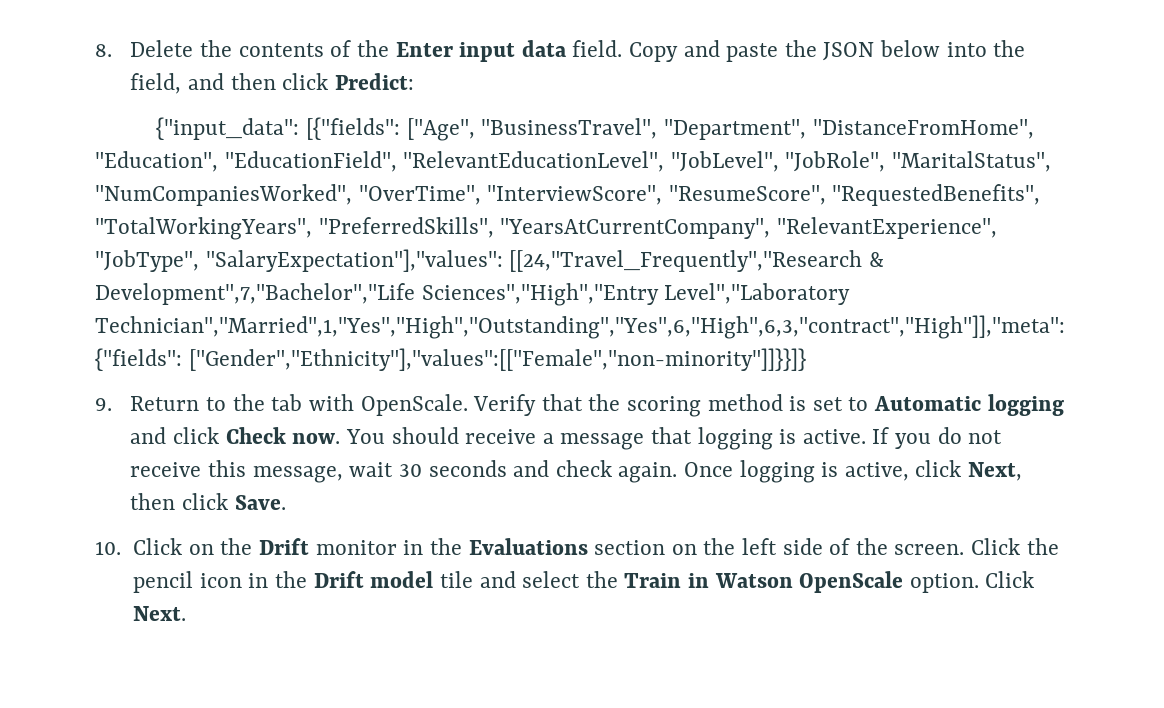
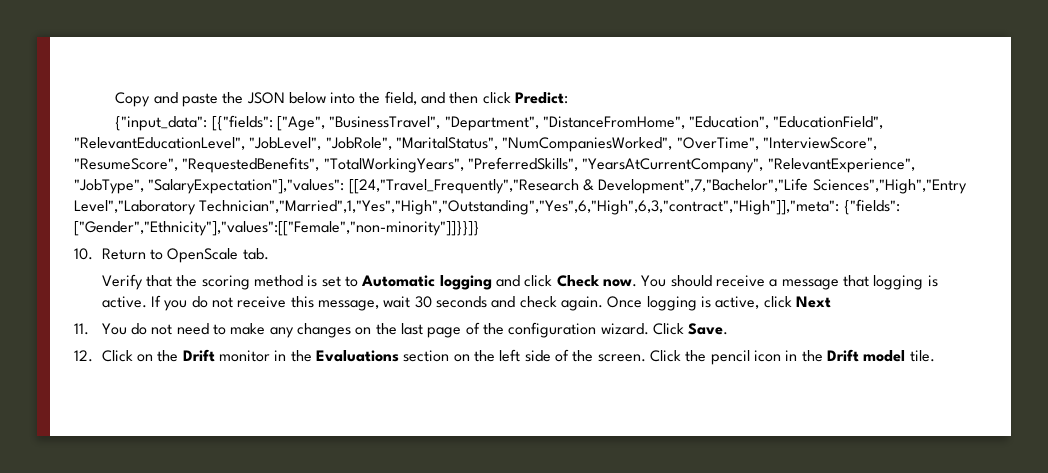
[95,40,623,62] 8. Delete the contents of the Enter input data field. -> (115, 99) none
[95,398,112,411] 9. -> [74,248,93,260] 10.
[232,394,468,416] the tab with OpenScale. -> [167,248,269,263] OpenScale tab. //
[968,462,1023,481] [130,493,229,510] Next, then click -> [795,296,831,308] [74,322,684,338] Next // 11. You do not need to make any changes on the last page of the configuration wizard. Click
[95,541,121,555] 10. -> [74,350,93,362] 12.
[439,571,1035,593] [133,606,187,621] tile and select the Train in Watson OpenScale option. Click Next. -> [909,350,935,362] tile.

